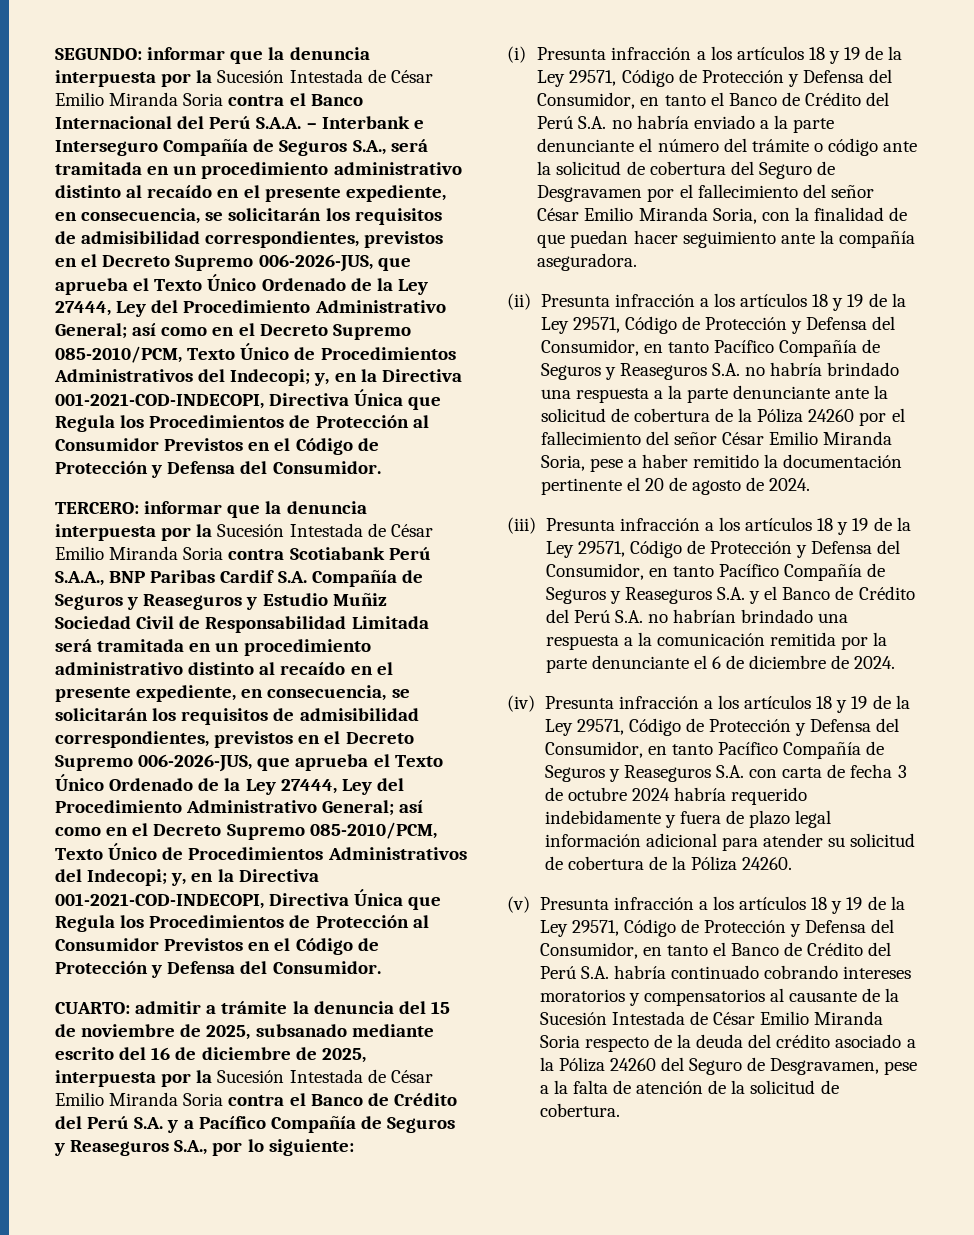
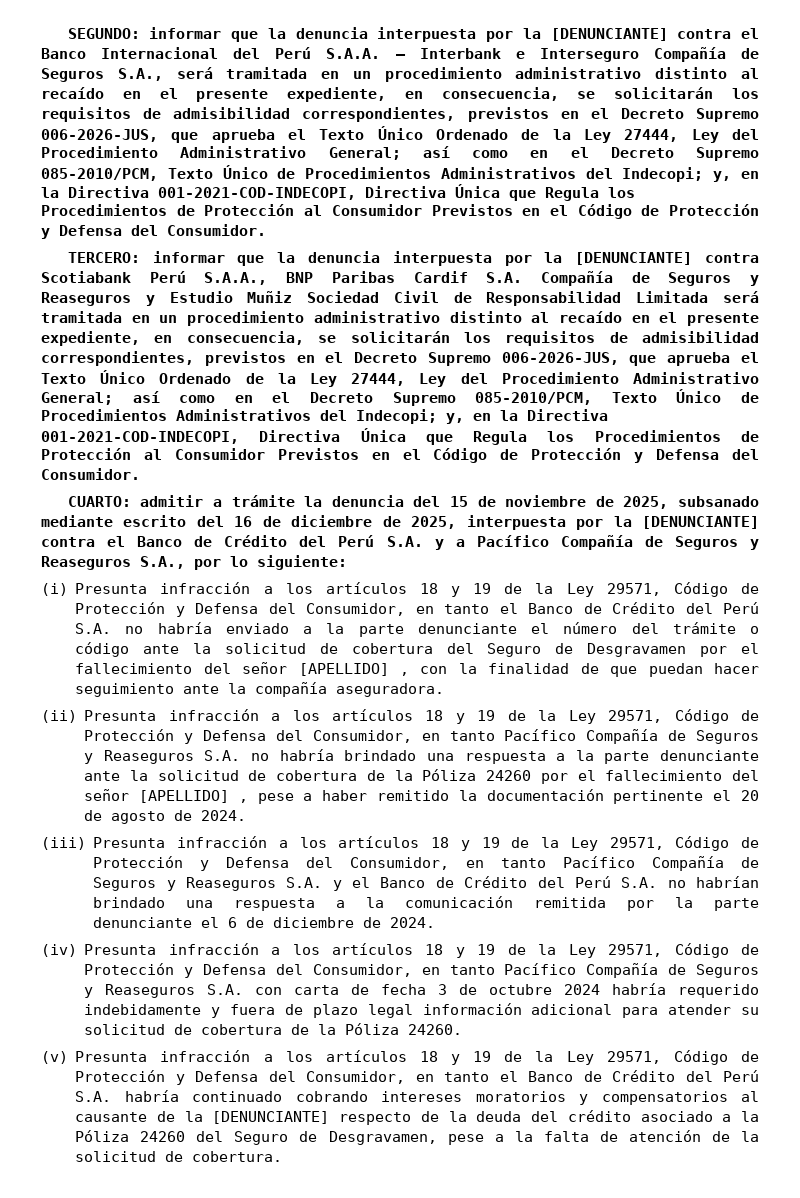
[217,69,433,83] [55,92,224,106] Sucesión Intestada de César Emilio Miranda Soria -> [550,28,668,41] [DENUNCIANTE]
[217,523,433,537] [55,546,224,560] Sucesión Intestada de César Emilio Miranda Soria -> [575,252,693,265] [DENUNCIANTE]
[217,1069,433,1083] [55,1092,224,1106] Sucesión Intestada de César Emilio Miranda Soria -> [642,516,760,529] [DENUNCIANTE]
[537,207,757,224] César Emilio Miranda Soria, -> [298,663,409,676] [APELLIDO] ,
[721,431,893,445] [540,455,585,471] César Emilio Miranda Soria, -> [139,790,248,803] [APELLIDO] ,
[539,1011,884,1025] [539,1035,580,1048] Sucesión Intestada de César Emilio Miranda Soria -> [212,1111,330,1124] [DENUNCIANTE]

